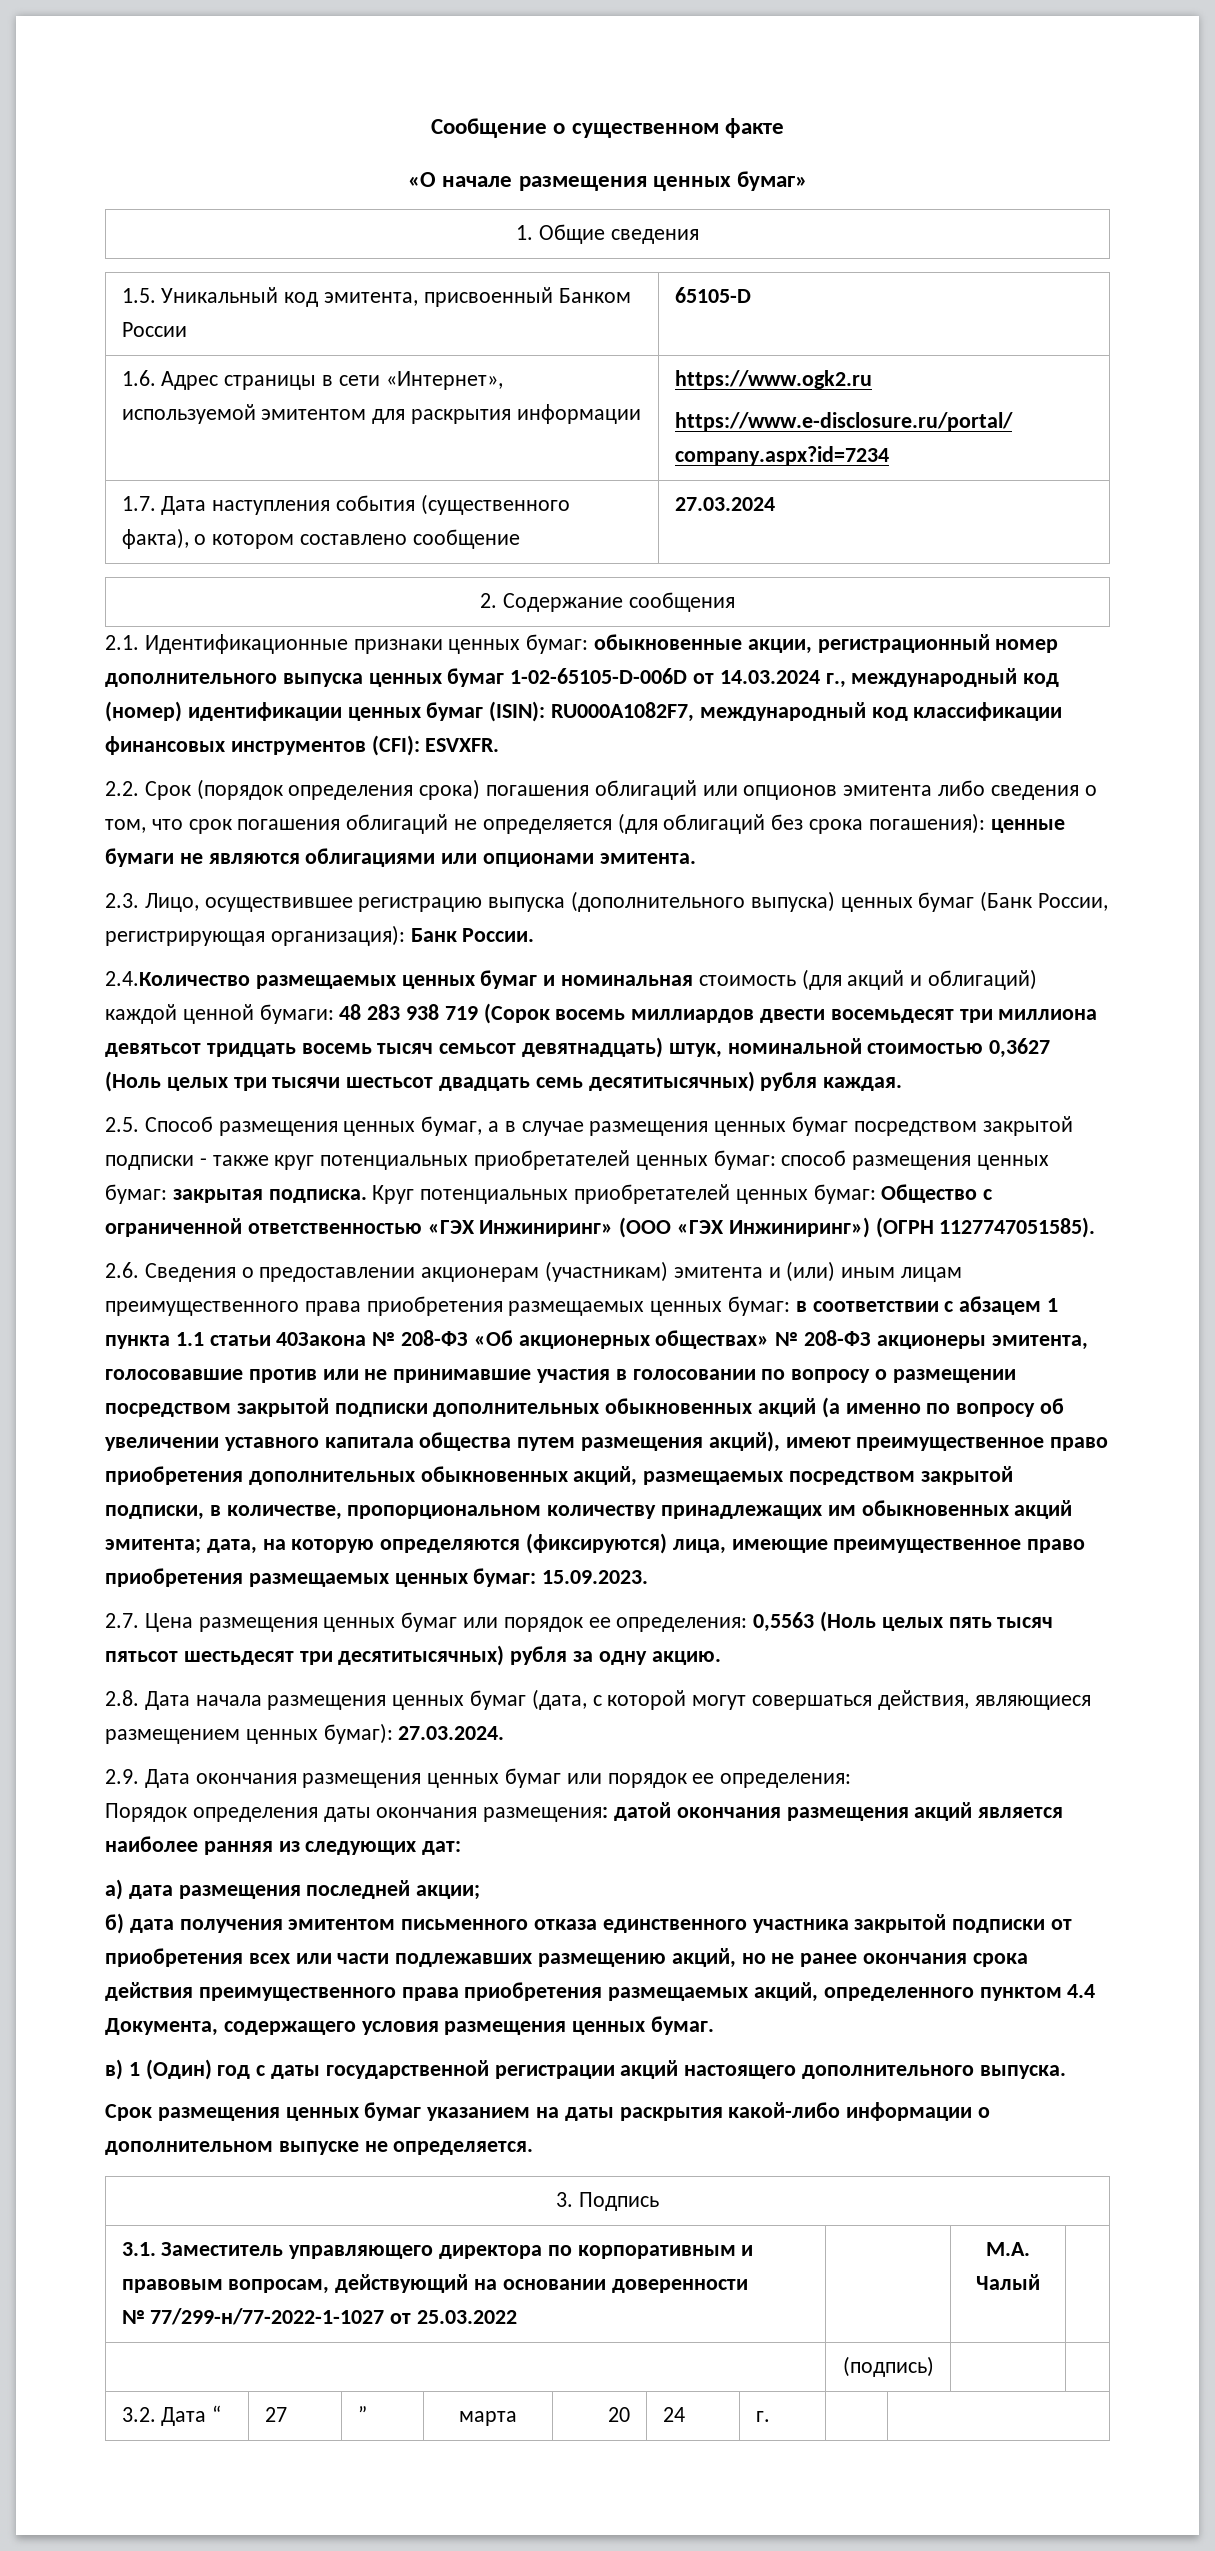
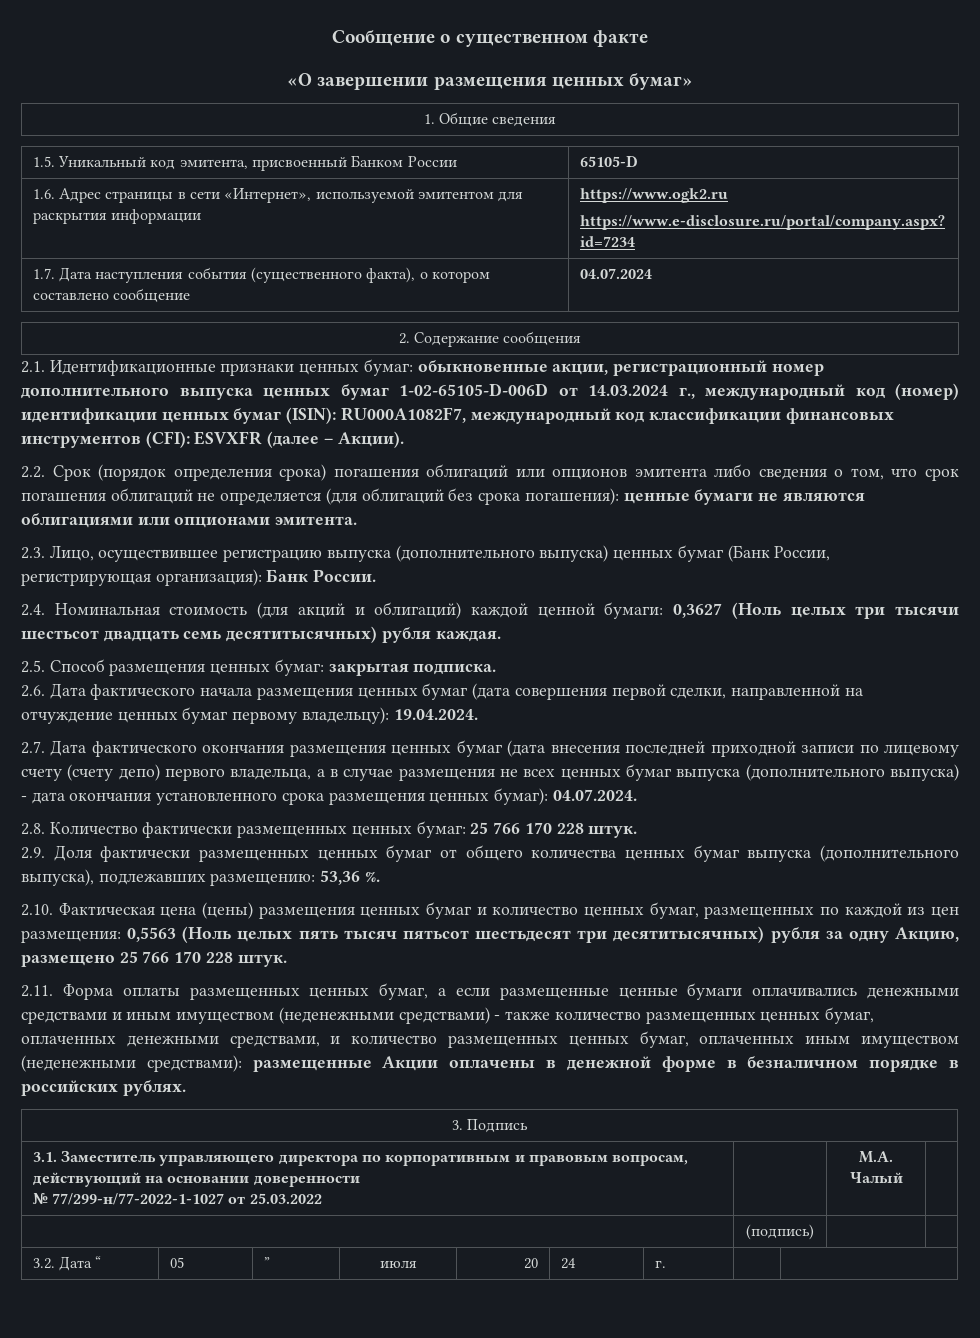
[442,176,513,187] начале -> [317,76,429,90] завершении
[674,497,775,511] 27.03.2024 -> [579,268,652,279] 04.07.2024
[425,738,500,752] ESVXFR. -> [194,431,404,448] ESVXFR (далее – Акции).
[105,970,694,989] 2.4.Количество размещаемых ценных бумаг и номинальная -> [21,603,160,616] 2.4. Номинальная
[339,1003,1098,1024] [105,1037,984,1058] 48 283 938 719 (Сорок восемь миллиардов двести восемьдесят три миллиона девятьсот тридцать восемь тысяч семьсот девятнадцать) штук, номинальной стоимостью -> (664, 610) none
[421,1116,1073,1136] [105,1150,1050,1170] [105,1184,993,1204] [105,1217,1096,1238] [105,1261,963,1282] [105,1296,1059,1316] [105,1330,1088,1350] [105,1369,1016,1383] [105,1397,1065,1418] [105,1431,1109,1452] [105,1466,1013,1486] [105,1500,1073,1520] [105,1533,1086,1554] [105,1568,649,1587] [105,1612,748,1632] бумаг, а в случае размещения ценных бумаг посредством закрытой подписки - также круг потенциальных приобретателей ценных бумаг: способ размещения ценных бумаг: закрытая подписка. Круг потенциальных приобретателей ценных бумаг: Общество с ограниченной ответственностью «ГЭХ Инжиниринг» (ООО «ГЭХ Инжиниринг») (ОГРН 1127747051585). // 2.6. Сведения о предоставлении акционерам (участникам) эмитента и (или) иным лицам преимущественного права приобретения размещаемых ценных бумаг: в соответствии с абзацем 1 пункта 1.1 статьи 40Закона № 208-ФЗ «Об акционерных обществах» № 208-ФЗ акционеры эмитента, голосовавшие против или не принимавшие участия в голосовании по вопросу о размещении посредством закрытой подписки дополнительных обыкновенных акций (а именно по вопросу об увеличении уставного капитала общества путем размещения акций), имеют преимущественное право приобретения дополнительных обыкновенных акций, размещаемых посредством закрытой подписки, в количестве, пропорциональном количеству принадлежащих им обыкновенных акций эмитента; дата, на которую определяются (фиксируются) лица, имеющие преимущественное право приобретения размещаемых ценных бумаг: 15.09.2023. // 2.7. Цена размещения ценных бумаг или порядок ее определения: -> [274,659,497,676] [21,683,863,700] [21,707,478,724] [21,740,959,757] [21,764,960,781] [21,788,637,805] [21,821,638,838] [21,845,959,862] [21,869,380,886] [21,902,959,919] [21,930,121,943] бумаг: закрытая подписка. // 2.6. Дата фактического начала размещения ценных бумаг (дата совершения первой сделки, направленной на отчуждение ценных бумаг первому владельцу): 19.04.2024. // 2.7. Дата фактического окончания размещения ценных бумаг (дата внесения последней приходной записи по лицевому счету (счету депо) первого владельца, а в случае размещения не всех ценных бумаг выпуска (дополнительного выпуска) - дата окончания установленного срока размещения ценных бумаг): 04.07.2024. // 2.8. Количество фактически размещенных ценных бумаг: 25 766 170 228 штук. // 2.9. Доля фактически размещенных ценных бумаг от общего количества ценных бумаг выпуска (дополнительного выпуска), подлежавших размещению: 53,36 %. // 2.10. Фактическая цена (цены) размещения ценных бумаг и количество ценных бумаг, размещенных по каждой из цен размещения:
[651,1651,721,1665] [105,1689,1091,1710] [105,1723,505,1744] [105,1768,852,1788] [105,1802,1064,1822] [105,1836,462,1855] [105,1879,481,1900] [105,1913,1073,1934] [105,1948,1028,1968] [105,1982,1096,2002] [105,2016,715,2036] [105,2059,1066,2080] [105,2102,991,2121] [105,2141,534,2155] акцию. // 2.8. Дата начала размещения ценных бумаг (дата, с которой могут совершаться действия, являющиеся размещением ценных бумаг): 27.03.2024. // 2.9. Дата окончания размещения ценных бумаг или порядок ее определения: // Порядок определения даты окончания размещения: датой окончания размещения акций является наиболее ранняя из следующих дат: // а) дата размещения последней акции; // б) дата получения эмитентом письменного отказа единственного участника закрытой подписки от приобретения всех или части подлежавших размещению акций, но не ранее окончания срока действия преимущественного права приобретения размещаемых акций, определенного пунктом 4.4 Документа, содержащего условия размещения ценных бумаг. // в) 1 (Один) год с даты государственной регистрации акций настоящего дополнительного выпуска. // Срок размещения ценных бумаг указанием на даты раскрытия какой-либо информации о дополнительном выпуске не определяется. -> [895,927,960,942] [21,951,287,967] [21,983,959,1000] [21,1007,874,1024] [21,1031,959,1048] [21,1055,960,1072] [21,1080,186,1096] Акцию, размещено 25 766 170 228 штук. // 2.11. Форма оплаты размещенных ценных бумаг, а если размещенные ценные бумаги оплачивались денежными средствами и иным имуществом (неденежными средствами) - также количество размещенных ценных бумаг, оплаченных денежными средствами, и количество размещенных ценных бумаг, оплаченных иным имуществом (неденежными средствами): размещенные Акции оплачены в денежной форме в безналичном порядке в российских рублях.
[264,2407,287,2422] [357,2406,367,2422] [459,2411,517,2426] 27 | ” | марта -> [169,1257,184,1268] [263,1257,270,1268] [379,1260,417,1268] 05 | ” | июля

